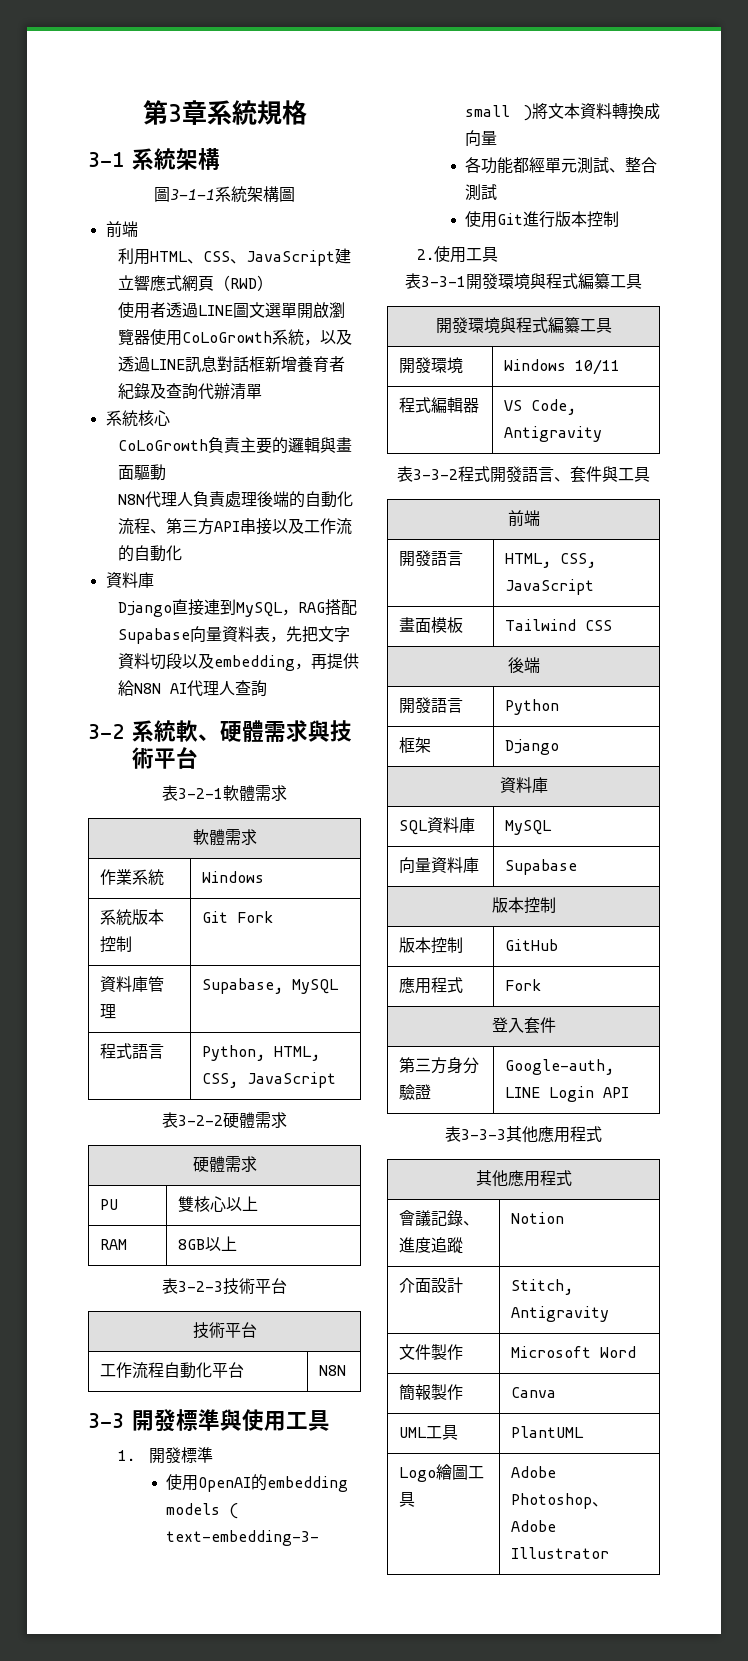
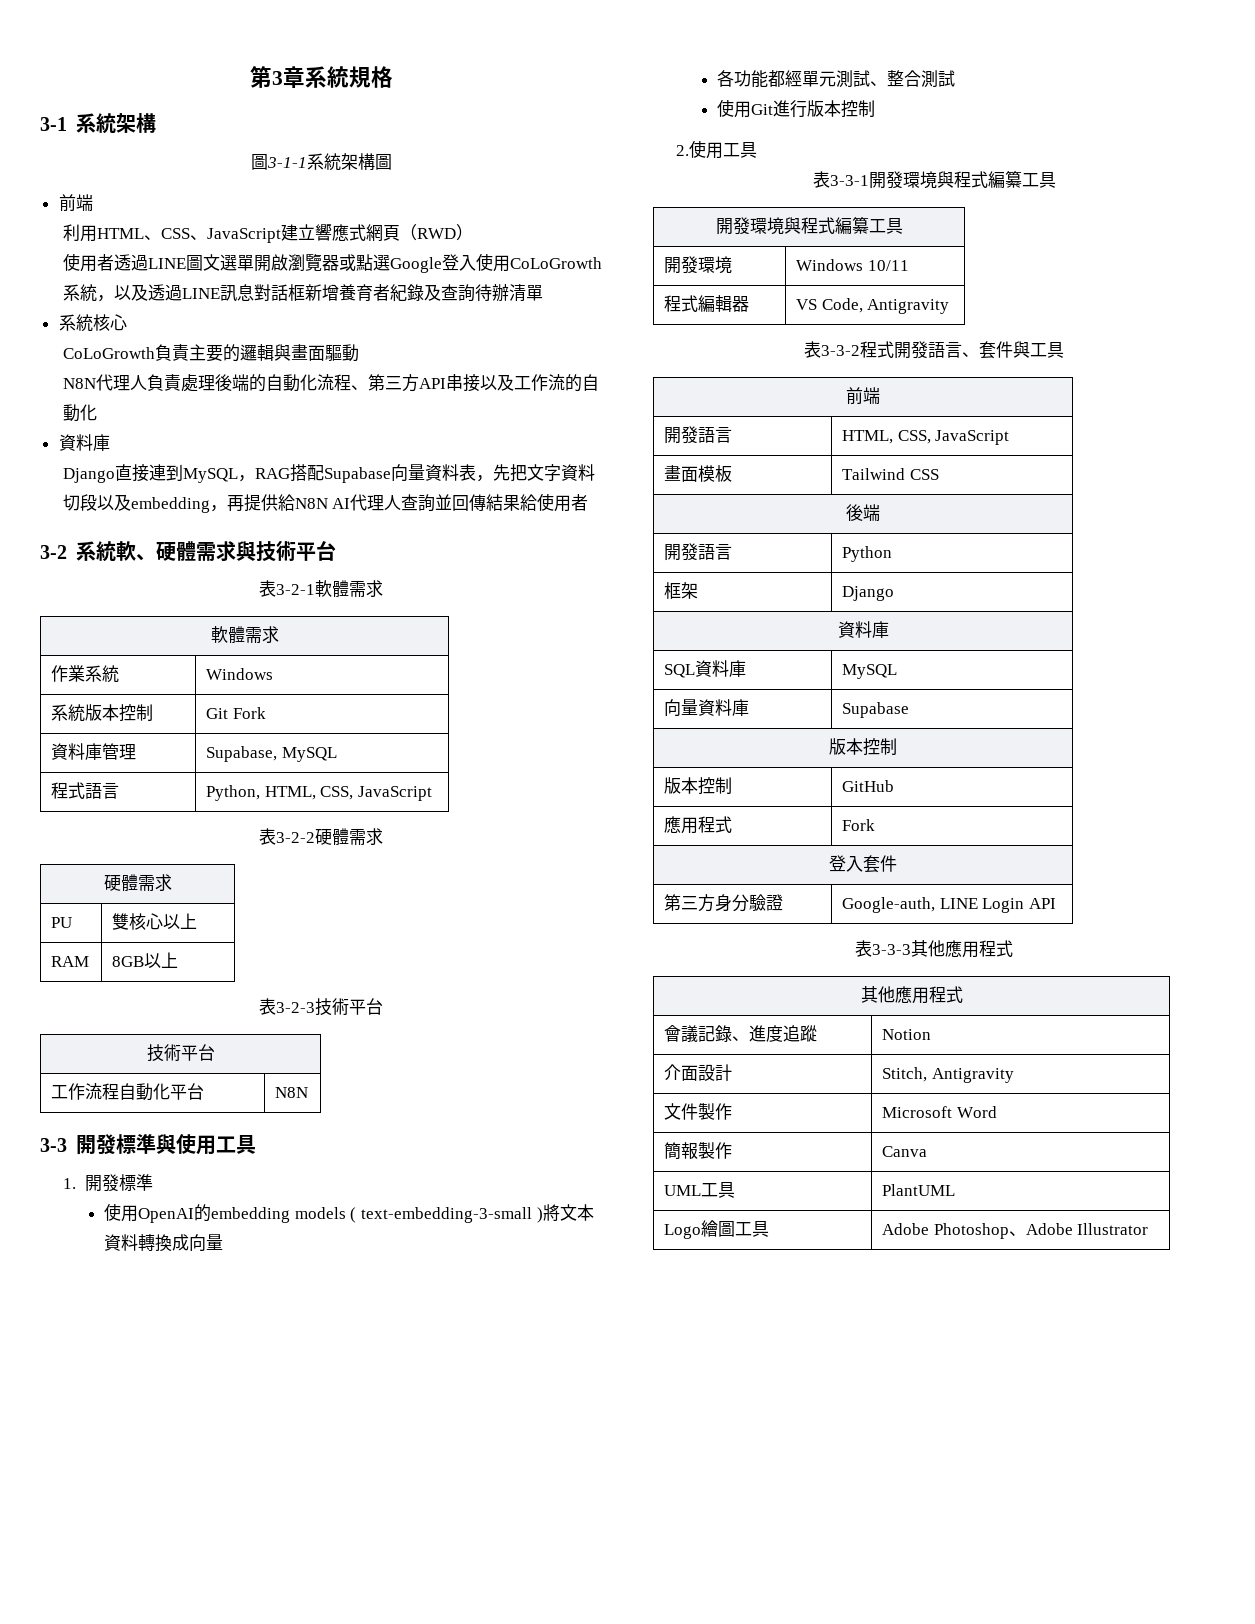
(151, 337) none -> [338,254,476,273] 或點選Google登入
[198,383,215,400] 代 -> [474,284,492,302] 待
(268, 688) none -> [435,493,589,512] 並回傳結果給使用者

